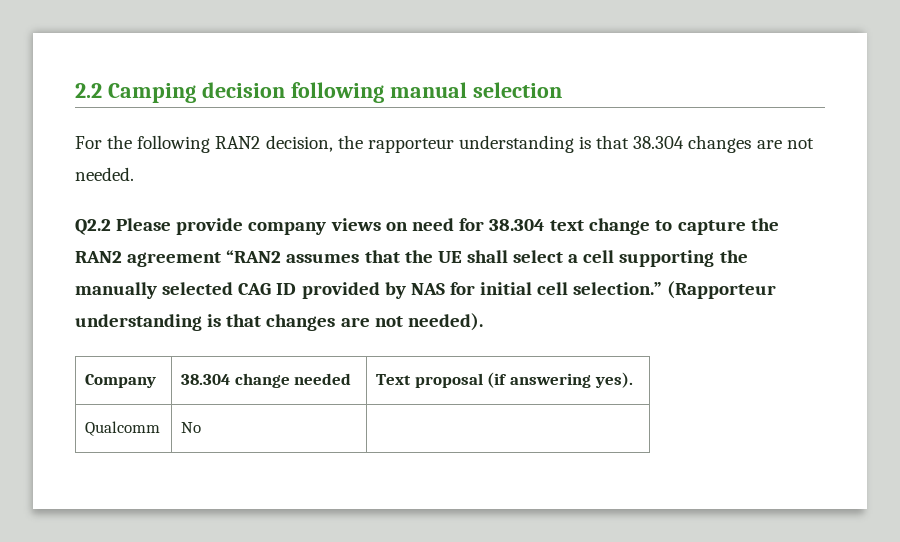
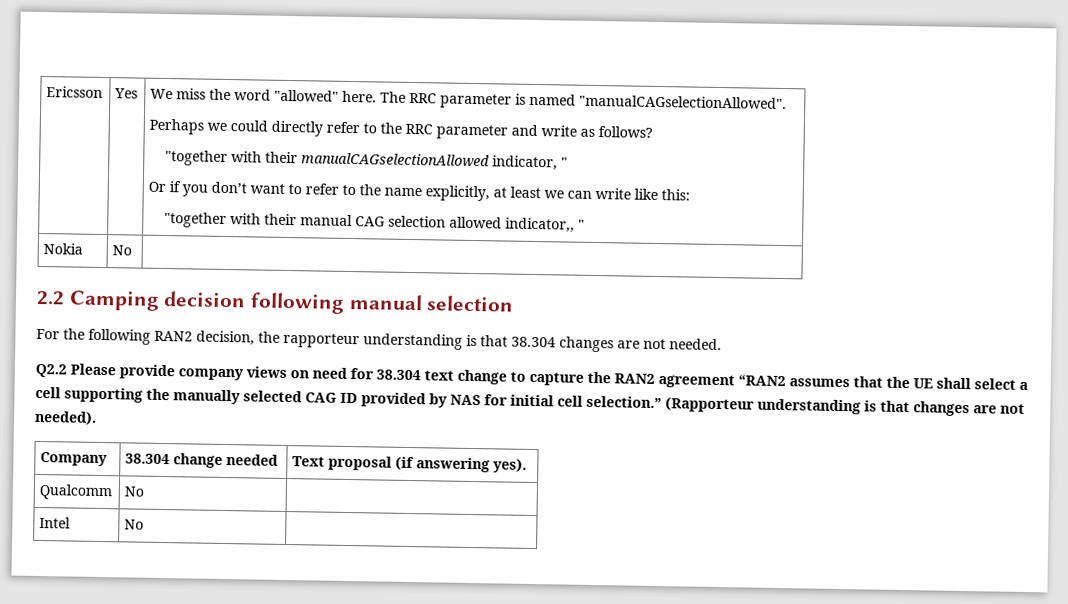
(75, 90) none -> [46,86,104,98] [114,88,139,99] [150,88,788,110] [149,118,654,140] [164,149,568,171] [148,181,691,202] [163,211,585,233] [43,243,84,255] [112,245,133,256] Ericsson | Yes | We miss the word "allowed" here. The RRC parameter is named "manualCAGselectionAllowed". // Perhaps we could directly refer to the RRC parameter and write as follows? // "together with their manualCAGselectionAllowed indicator, " // Or if you don’t want to refer to the name explicitly, at least we can write like this: // "together with their manual CAG selection allowed indicator,, " // Nokia | No | //
(202, 427) none -> [39,517,72,529] [124,519,145,530] // Intel | No |

